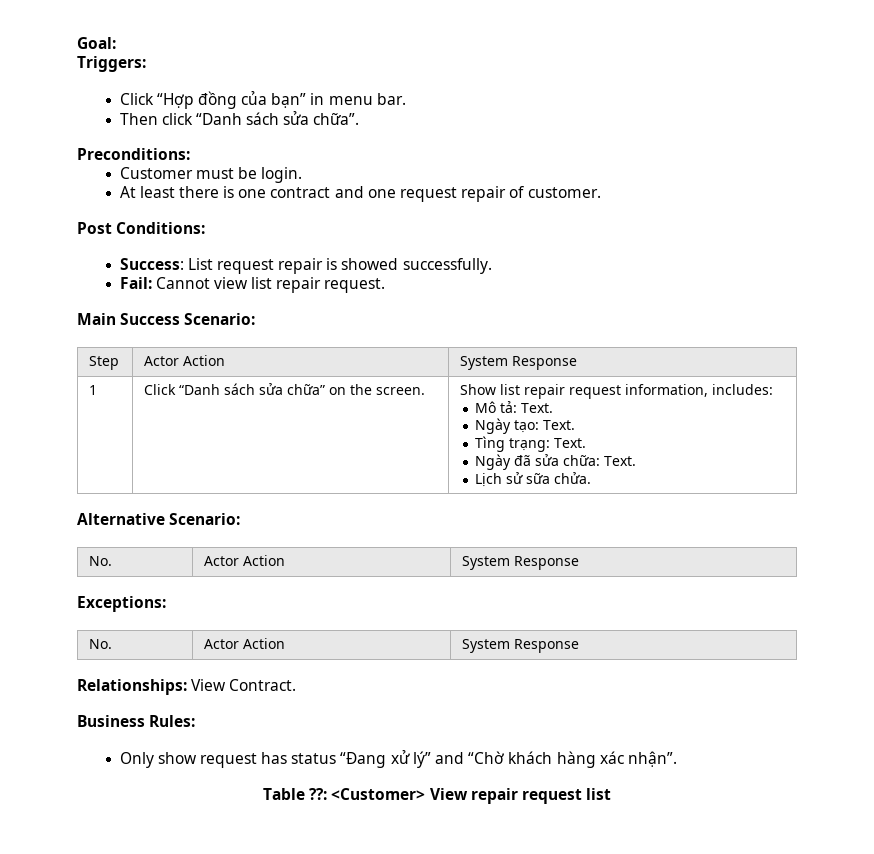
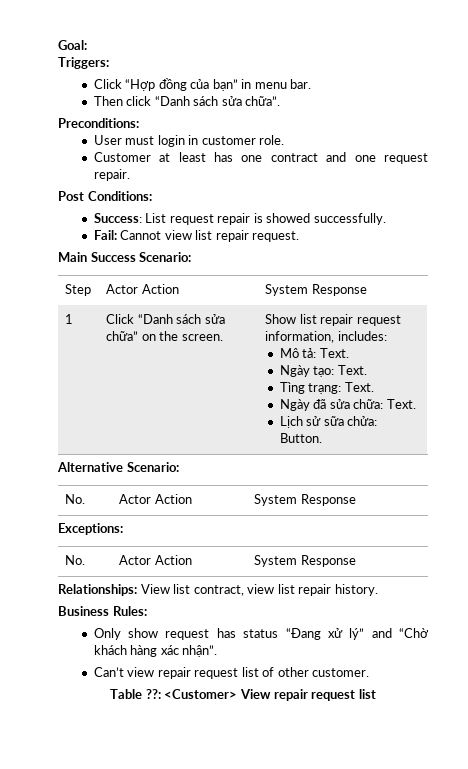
[119,167,303,183] [119,186,235,198] Customer must be login. // At least there is -> [93,135,285,147] [93,152,233,162] User must login in customer role. // Customer at least has
[461,186,601,202] repair of customer. -> [93,169,130,181] repair.
[554,472,592,484] chửa. -> [347,416,378,426] [279,433,322,443] chửa: Button.
[229,679,297,691] Contract. -> [173,584,378,596] list contract, view list repair history.
(677, 759) none -> [93,667,370,679] // Can’t view repair request list of other customer.

